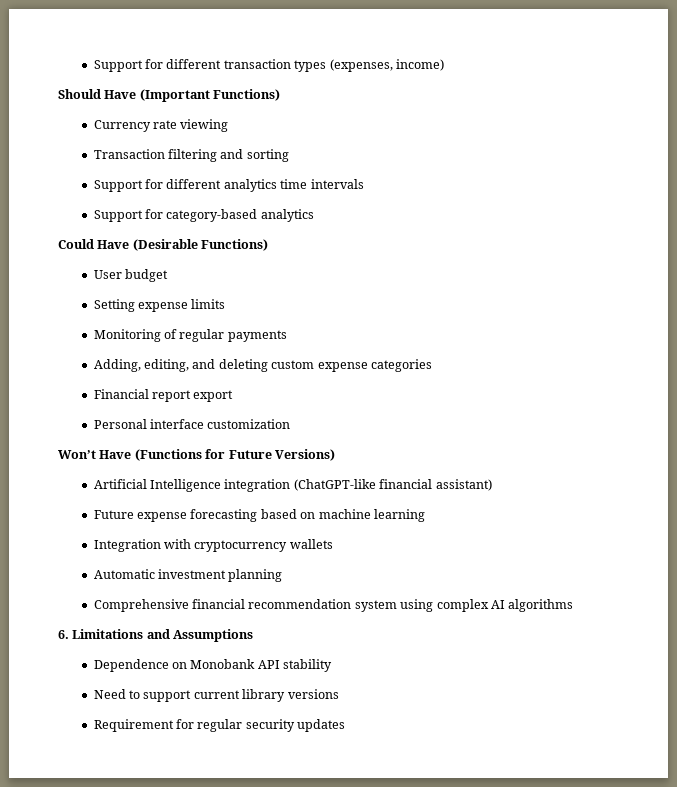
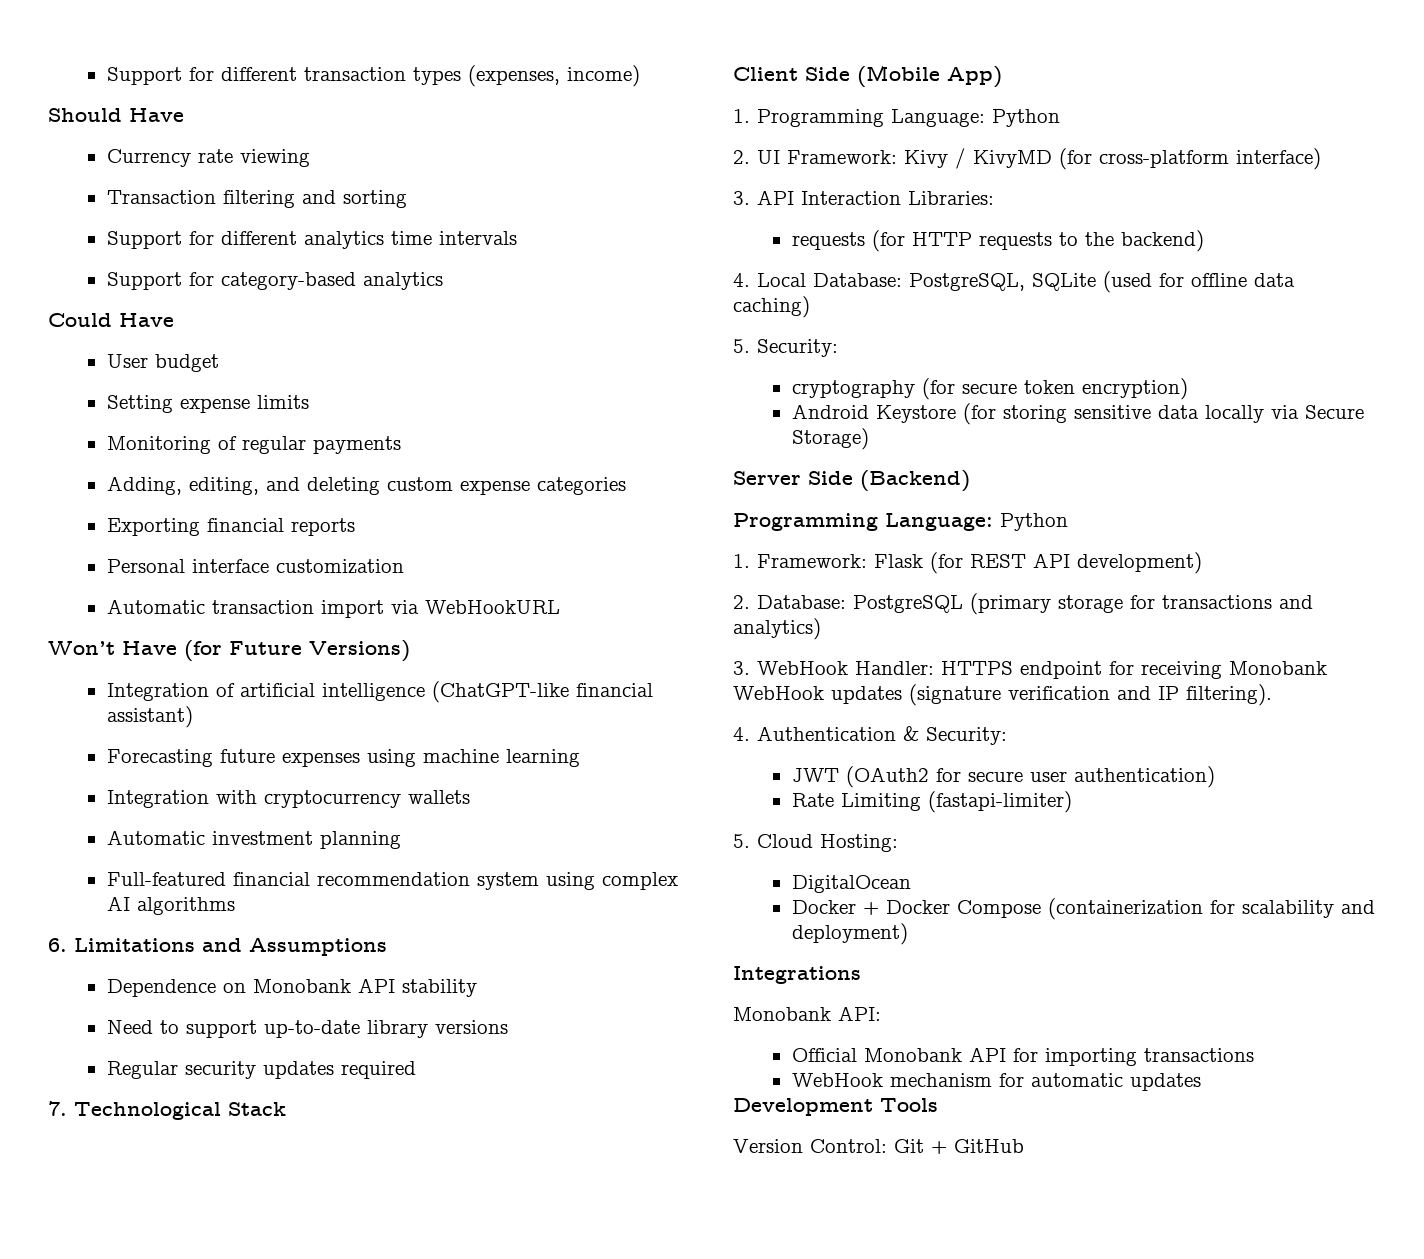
[139,89,281,102] (Important Functions) -> (184, 115) none
[132,239,269,251] (Desirable Functions) -> (174, 320) none
[93,389,234,402] Financial report export -> [106,518,355,536] Exporting financial reports
(291, 424) none -> [106,599,560,618] // Automatic transaction import via WebHookURL
[134,449,226,461] (Functions for -> [184,640,222,661] (for
[93,479,291,492] Artificial Intelligence integration -> [106,683,425,701] Integration of artificial intelligence
[93,509,316,522] Future expense forecasting based on -> [106,749,416,767] Forecasting future expenses using
[93,599,189,612] Comprehensive -> [106,872,226,886] Full-featured
[193,690,240,699] current -> [263,1020,360,1038] up-to-date
[93,719,346,732] Requirement for regular security updates -> [106,1061,416,1079] [48,1101,286,1120] [733,65,1002,88] [733,109,1060,127] [733,148,1321,170] [733,190,994,205] [791,230,1204,252] [733,271,1295,293] [733,296,810,318] [733,339,838,357] [791,378,1188,400] [791,403,1364,425] [791,428,869,450] [733,470,970,492] [733,513,1068,531] [733,552,1202,574] [733,593,1313,615] [733,618,821,640] [733,661,1327,679] [733,684,1272,706] [733,726,1007,745] [791,766,1215,788] [791,791,1072,813] [733,834,898,852] [791,875,911,893] [791,898,1375,920] [791,923,908,945] [733,966,861,984] [733,1006,881,1021] [791,1047,1254,1066] [791,1073,1201,1091] [733,1098,938,1116] [733,1139,1024,1154] Regular security updates required // 7. Technological Stack // Client Side (Mobile App) // 1. Programming Language: Python // 2. UI Framework: Kivy / KivyMD (for cross-platform interface) // 3. API Interaction Libraries: // requests (for HTTP requests to the backend) // 4. Local Database: PostgreSQL, SQLite (used for offline data caching) // 5. Security: // cryptography (for secure token encryption) // Android Keystore (for storing sensitive data locally via Secure Storage) // Server Side (Backend) // Programming Language: Python // 1. Framework: Flask (for REST API development) // 2. Database: PostgreSQL (primary storage for transactions and analytics) // 3. WebHook Handler: HTTPS endpoint for receiving Monobank WebHook updates (signature verification and IP filtering). // 4. Authentication & Security: // JWT (OAuth2 for secure user authentication) // Rate Limiting (fastapi-limiter) // 5. Cloud Hosting: // DigitalOcean // Docker + Docker Compose (containerization for scalability and deployment) // Integrations // Monobank API: // Official Monobank API for importing transactions // WebHook mechanism for automatic updates // Development Tools // Version Control: Git + GitHub

